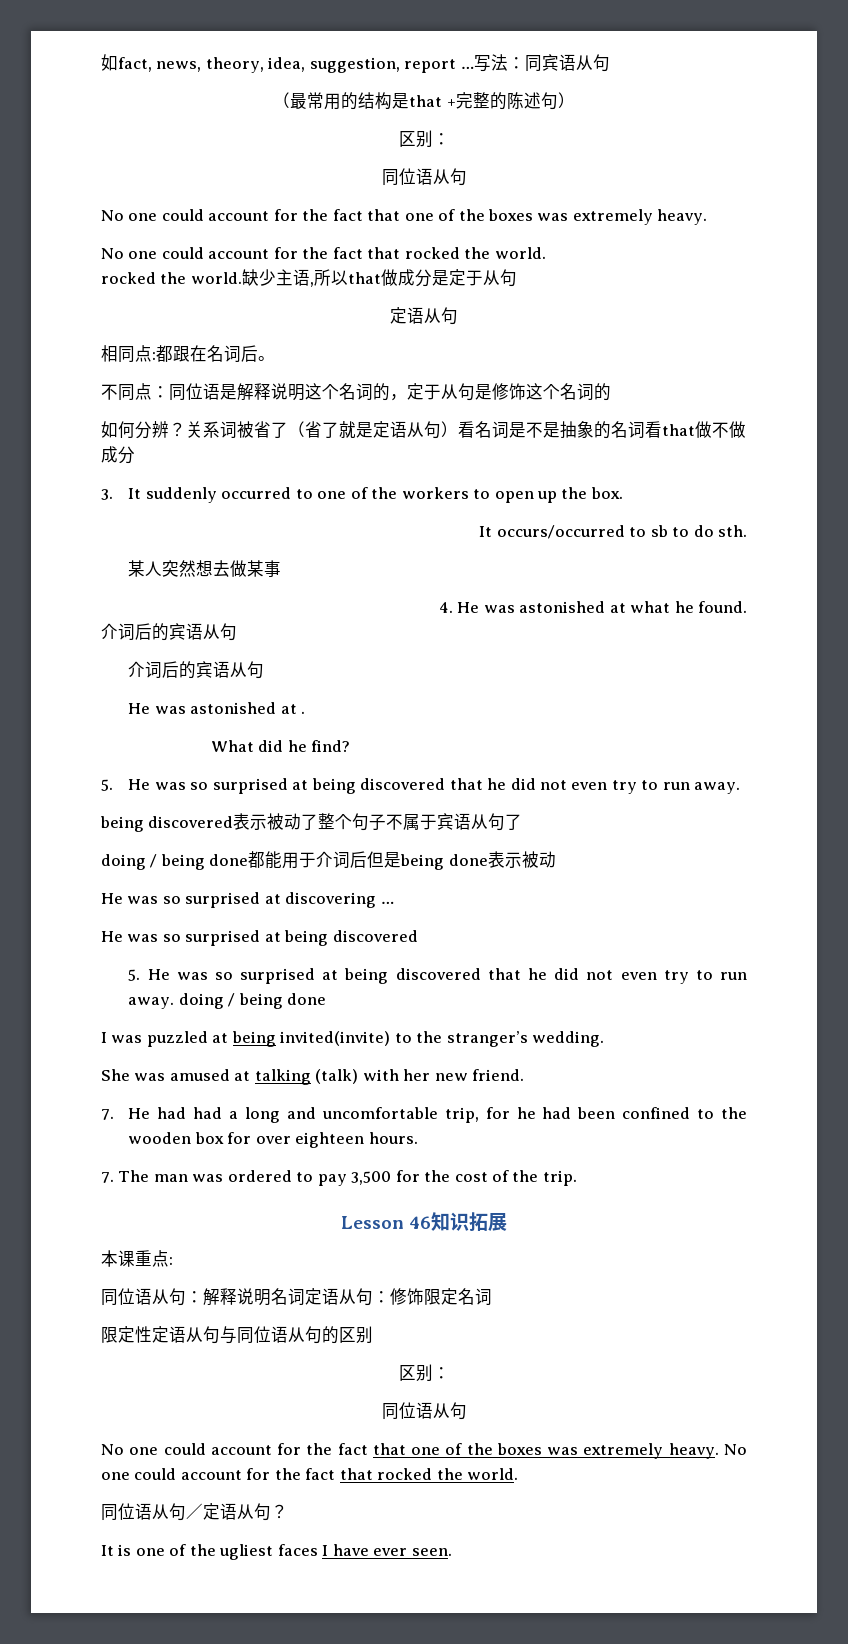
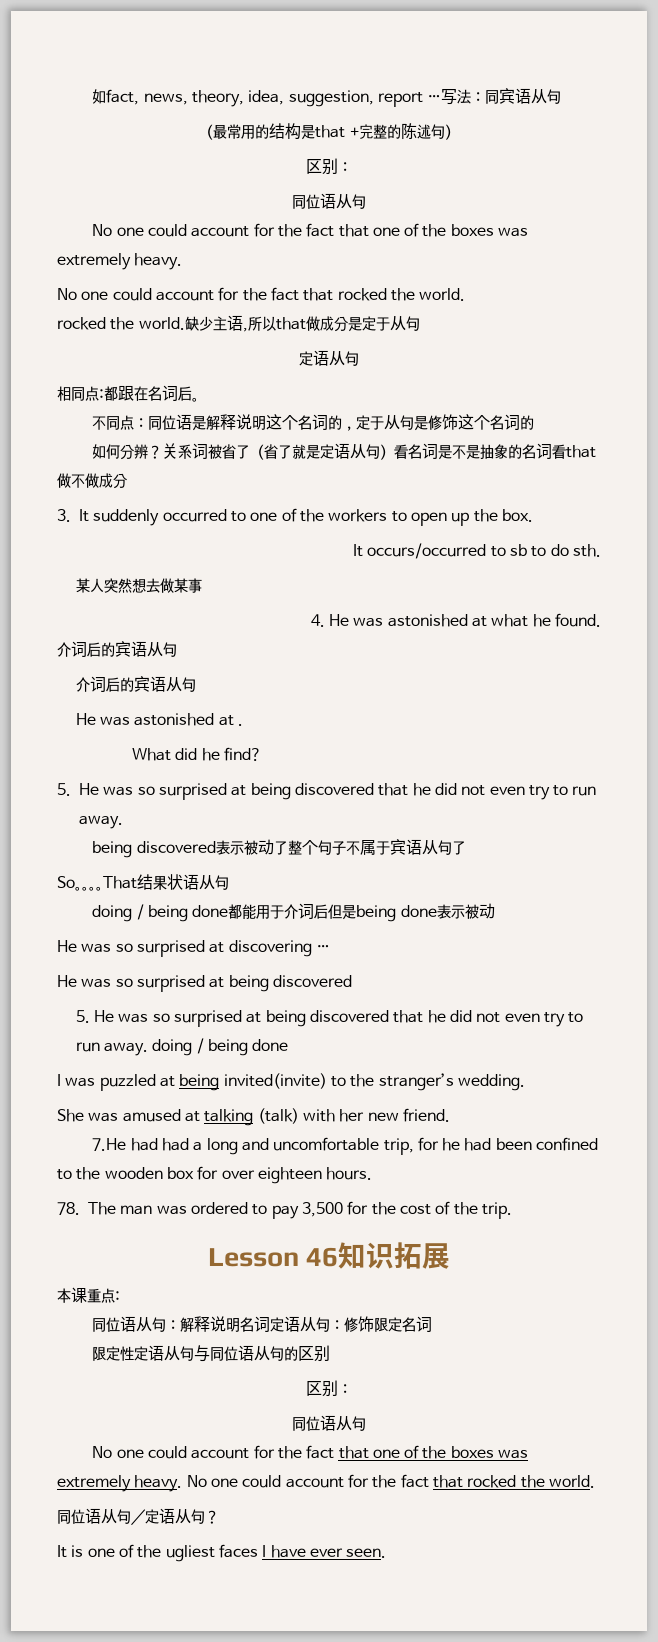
(523, 822) none -> [57,874,229,891] // So。。。。That结果状语从句
[101,1108,151,1120] 7. He -> [92,1138,127,1151] 7.He
[101,1172,114,1183] 7. -> [57,1202,80,1215] 78.

